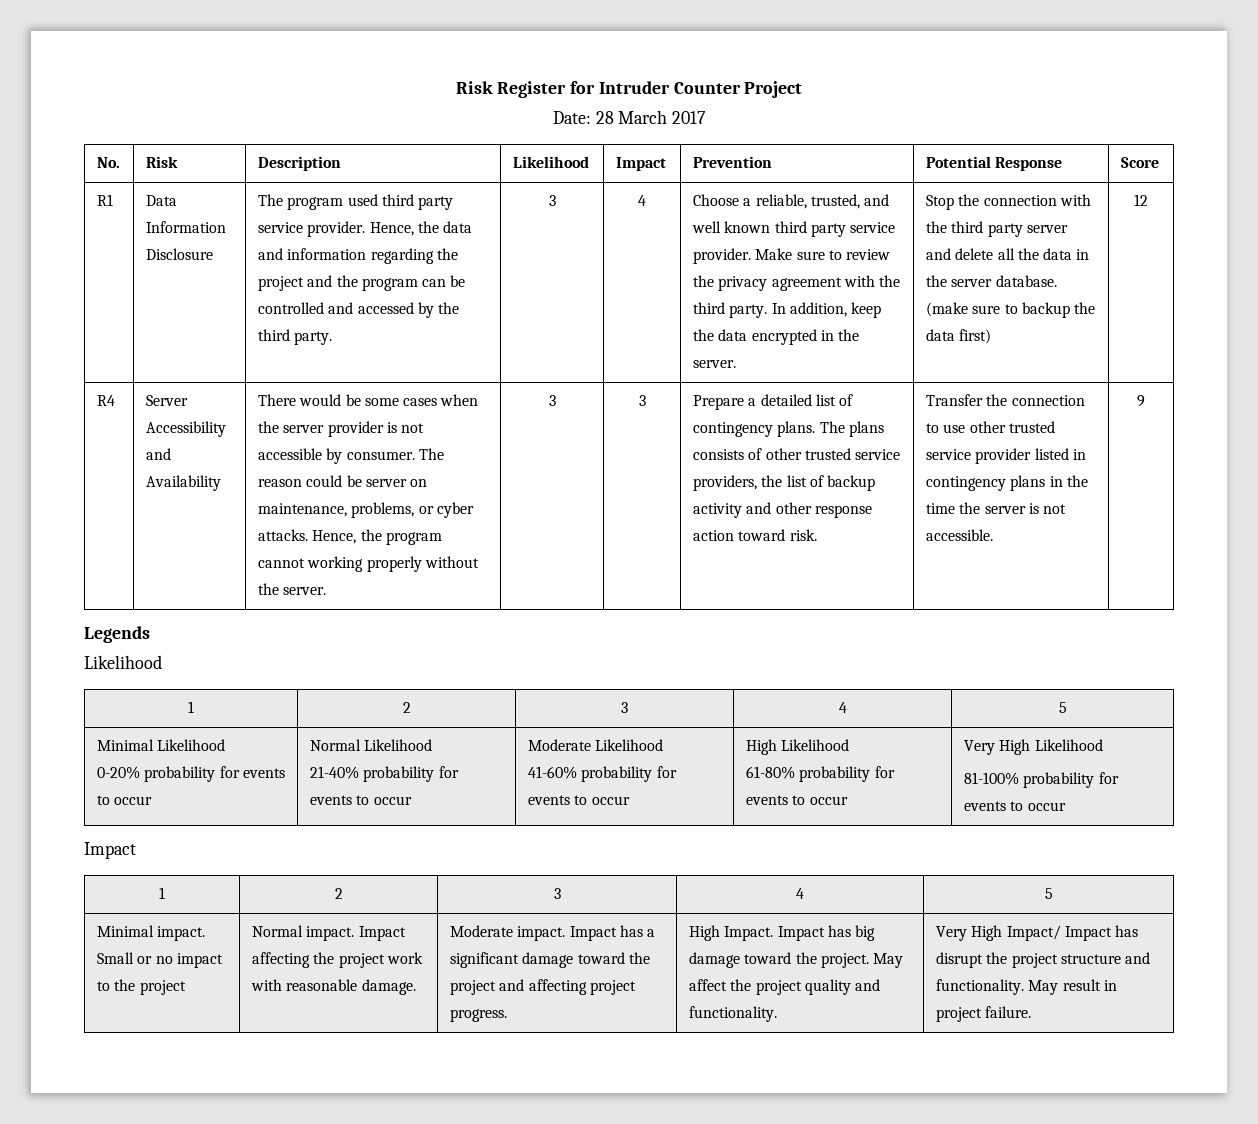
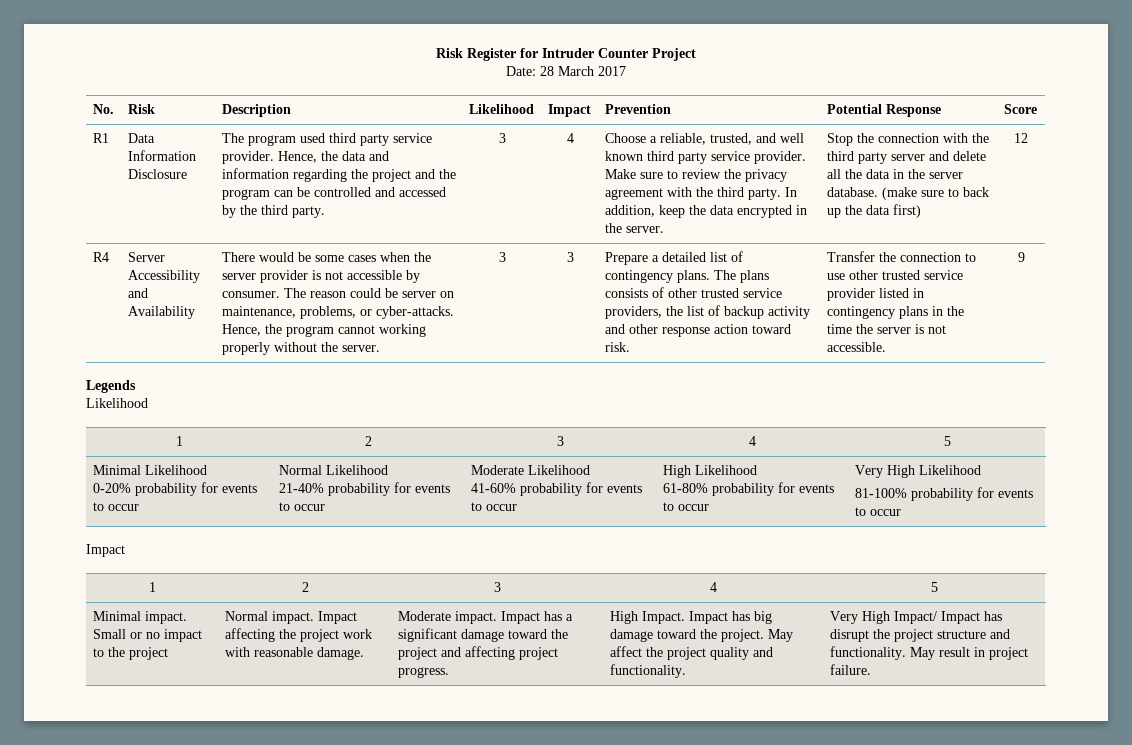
[1021,302,1070,318] backup -> [962,187,989,197] [826,208,841,218] back up
[436,502,474,518] [257,529,308,541] cyber attacks. -> [375,306,454,319] cyber-attacks.

